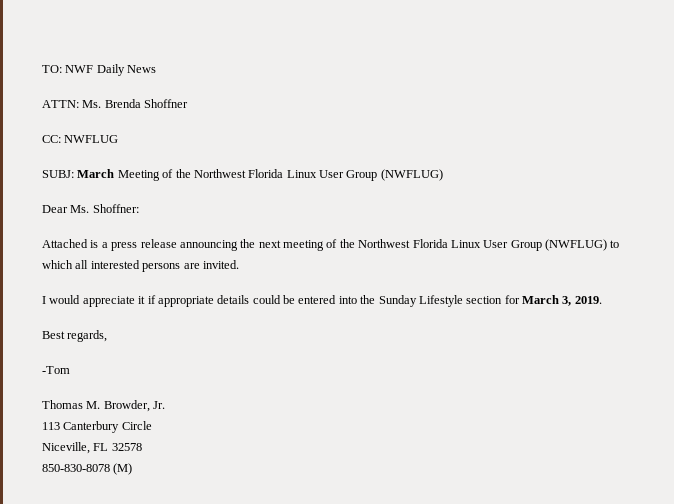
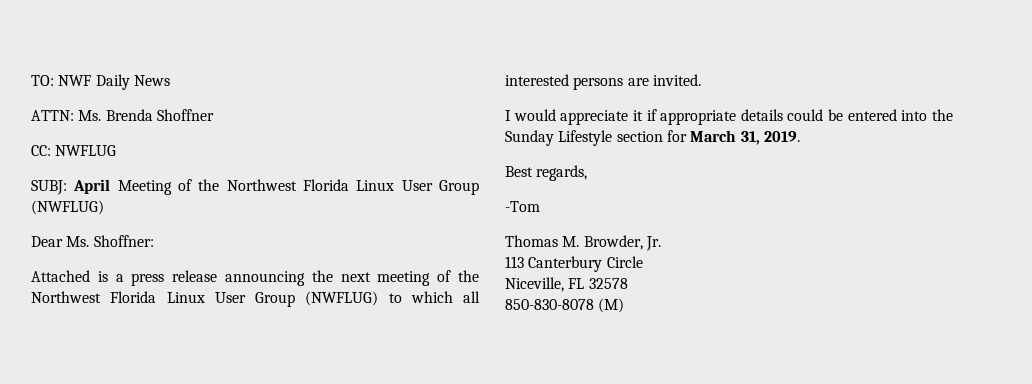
[77,169,115,178] March -> [73,179,111,194] April
[562,296,572,306] 3, -> [740,131,760,145] 31,

